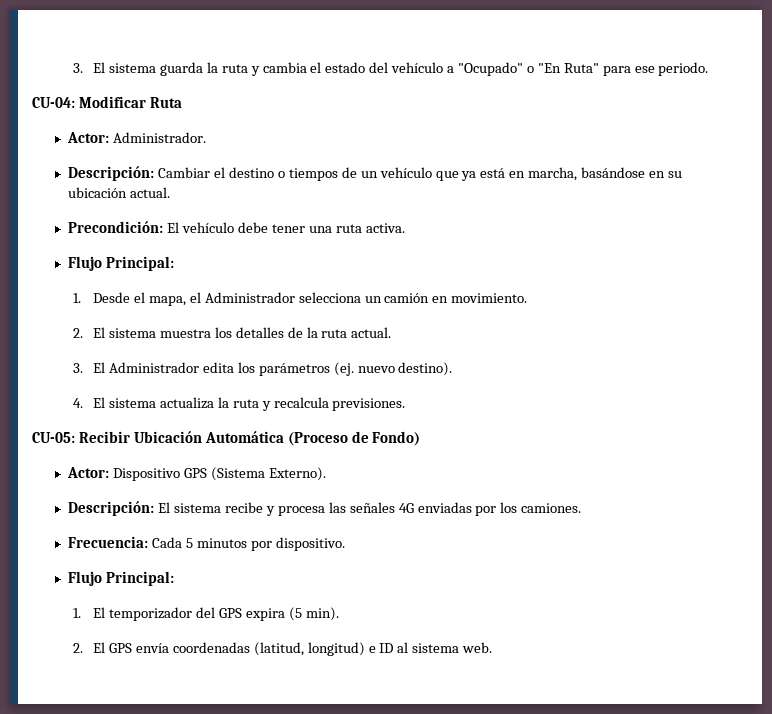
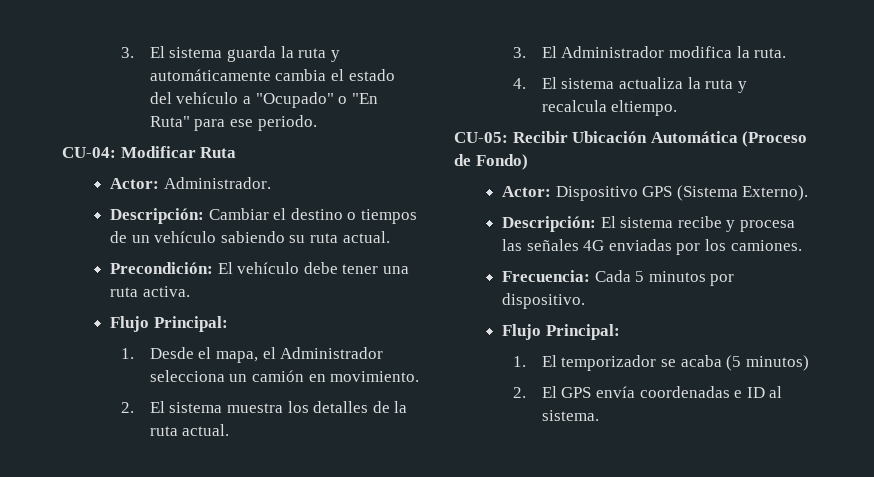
(260, 71) none -> [149,69,271,81] automáticamente
[435,167,682,181] [68,187,128,198] que ya está en marcha, basándose en su ubicación -> [220,231,338,243] sabiendo su ruta
[202,362,453,376] edita los parámetros (ej. nuevo destino). -> [669,46,787,58] modifica la ruta.
[332,398,406,411] previsiones. -> [611,100,678,116] eltiempo.
[195,607,339,621] del GPS expira (5 min). -> [661,355,809,371] se acaba (5 minutos)
[253,642,365,656] (latitud, longitud) -> (730, 392) none
[412,642,493,653] sistema web. -> [541,410,599,421] sistema.

